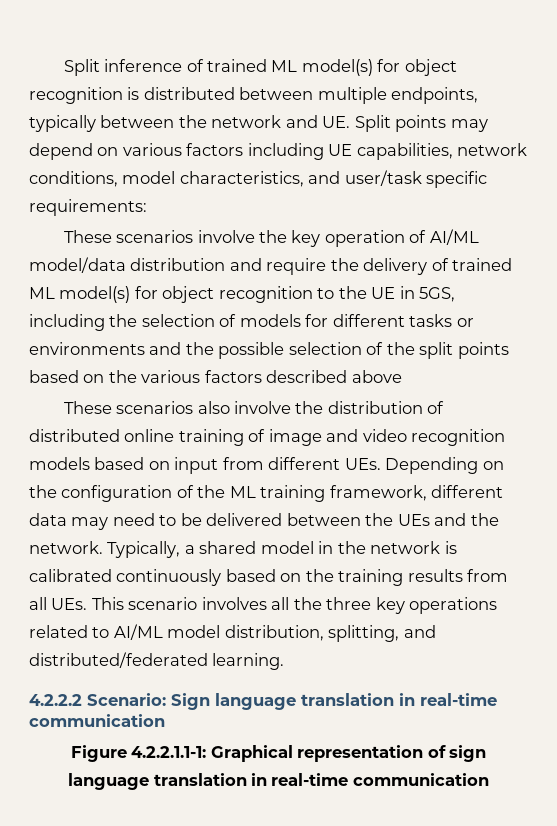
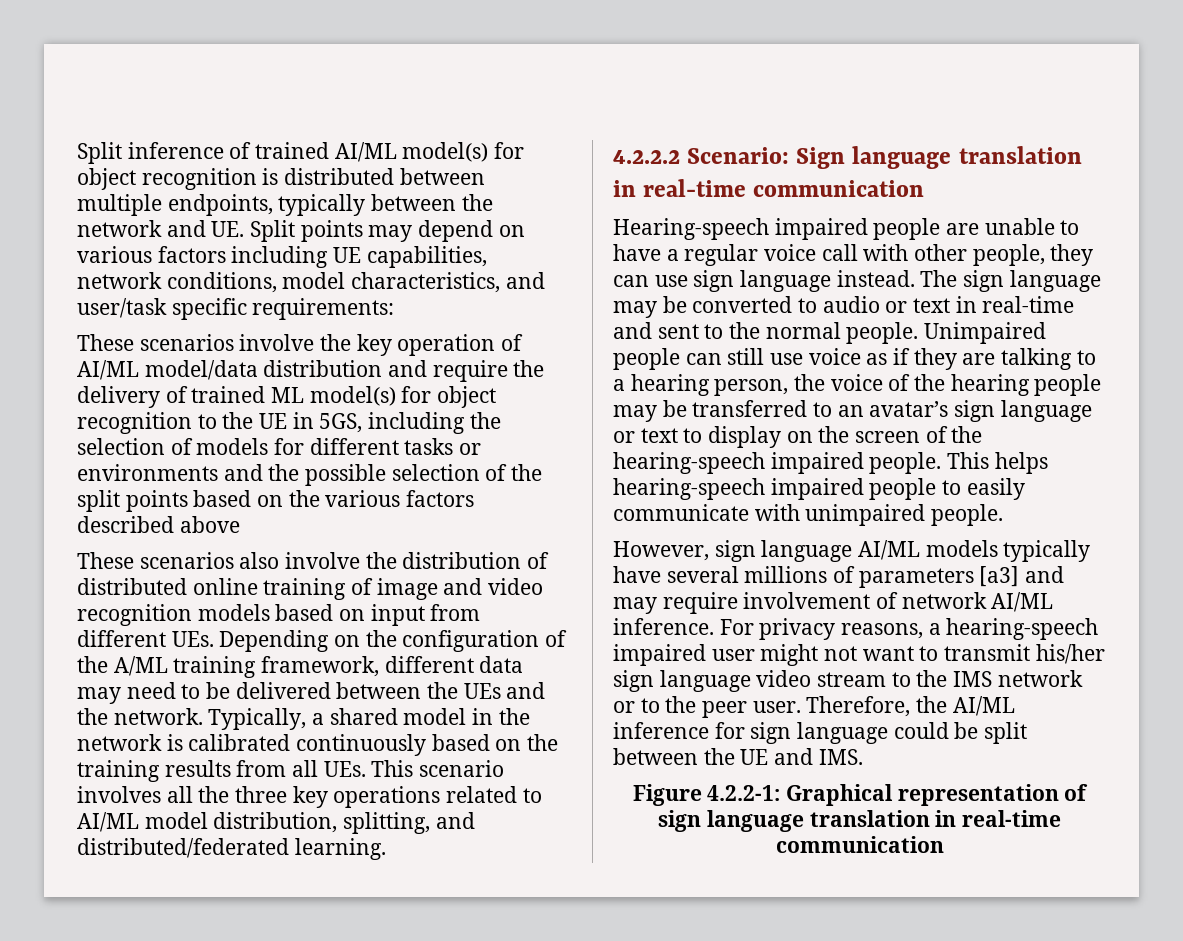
[271,60,298,72] ML -> [334,142,397,162] AI/ML
[229,486,256,498] ML -> [113,656,168,676] A/ML
(165, 720) none -> [613,218,1080,240] [613,244,1094,266] [613,270,1101,292] [613,296,1075,318] [613,322,1047,344] [613,348,1096,370] [613,374,1102,396] [613,400,1092,422] [613,426,983,448] [613,452,1048,474] [613,478,1025,500] [613,504,1004,526] [613,540,1091,562] [613,566,1065,588] [613,592,1054,614] [613,618,1099,640] [613,644,1105,666] [613,670,1083,692] [613,696,1015,718] [613,722,1028,744] [613,748,863,765] // Hearing-speech impaired people are unable to have a regular voice call with other people, they can use sign language instead. The sign language may be converted to audio or text in real-time and sent to the normal people. Unimpaired people can still use voice as if they are talking to a hearing person, the voice of the hearing people may be transferred to an avatar’s sign language or text to display on the screen of the hearing-speech impaired people. This helps hearing-speech impaired people to easily communicate with unimpaired people. // However, sign language AI/ML models typically have several millions of parameters [a3] and may require involvement of network AI/ML inference. For privacy reasons, a hearing-speech impaired user might not want to transmit his/her sign language video stream to the IMS network or to the peer user. Therefore, the AI/ML inference for sign language could be split between the UE and IMS.
[131,746,207,758] 4.2.2.1.1-1: -> [707,785,781,801] 4.2.2-1:

